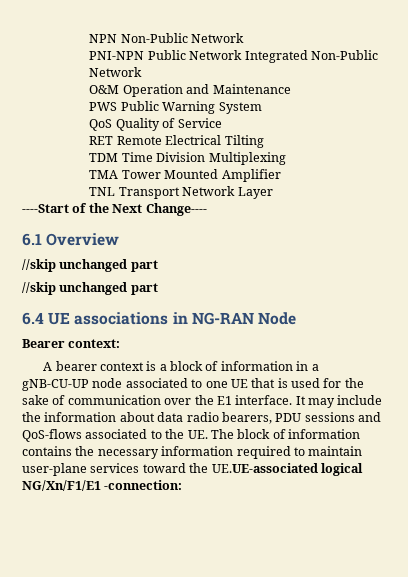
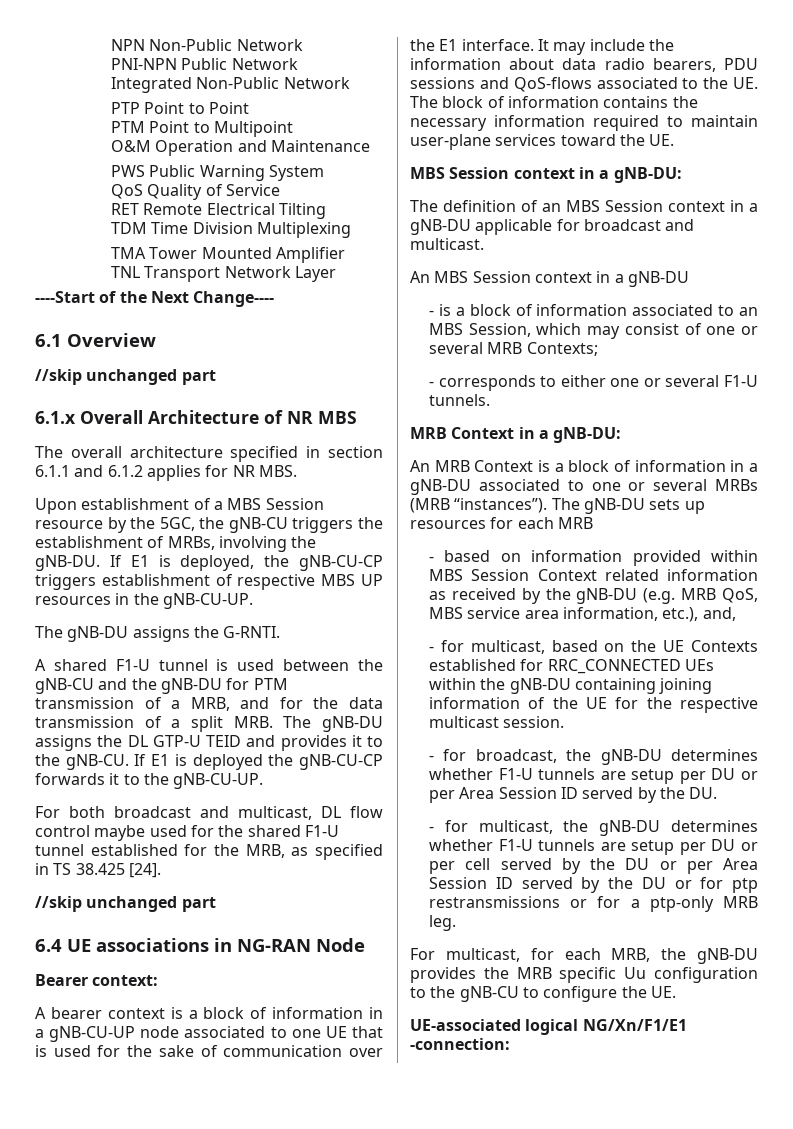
(143, 72) none -> [111,102,250,114] [111,121,294,137] // PTP Point to Point // PTM Point to Multipoint
(158, 266) none -> [35,410,357,424] [35,446,384,462] [35,465,297,481] [35,498,324,514] [35,517,383,533] [35,536,317,552] [35,555,384,571] [35,574,384,590] [35,593,253,609] [35,626,281,642] [35,659,383,671] [35,678,288,694] [35,697,383,711] [35,716,383,732] [35,735,383,751] [35,754,384,770] [35,773,264,789] [35,806,383,820] [35,825,339,841] [35,844,384,860] [35,863,161,878] // 6.1.x Overall Architecture of NR MBS // The overall architecture specified in section 6.1.1 and 6.1.2 applies for NR MBS. // Upon establishment of a MBS Session resource by the 5GC, the gNB-CU triggers the establishment of MRBs, involving the gNB-DU. If E1 is deployed, the gNB-CU-CP triggers establishment of respective MBS UP resources in the gNB-CU-UP. // The gNB-DU assigns the G-RNTI. // A shared F1-U tunnel is used between the gNB-CU and the gNB-DU for PTM transmission of a MRB, and for the data transmission of a split MRB. The gNB-DU assigns the DL GTP-U TEID and provides it to the gNB-CU. If E1 is deployed the gNB-CU-CP forwards it to the gNB-CU-UP. // For both broadcast and multicast, DL flow control maybe used for the shared F1-U tunnel established for the MRB, as specified in TS 38.425 [24].
[211,463,318,473] UE.UE-associated -> [649,134,675,146] [410,167,682,183] [410,200,758,212] [410,219,695,235] [410,238,484,250] [410,271,689,287] [429,304,758,316] [429,323,758,339] [429,342,598,356] [429,375,758,391] [429,394,491,406] [410,427,622,443] [410,460,758,472] [410,479,758,495] [410,498,705,514] [410,517,593,529] [429,550,758,566] [429,569,758,581] [429,588,758,604] [429,607,736,622] [429,640,758,654] [429,659,715,674] [429,678,713,694] [429,697,758,713] [429,716,565,728] [429,749,758,765] [429,768,758,784] [429,787,718,803] [429,820,758,836] [429,839,758,855] [429,858,758,874] [429,877,758,893] [429,896,758,912] [429,915,457,931] [410,948,758,964] [410,967,758,983] [410,986,676,1002] [410,1019,521,1031] UE. // MBS Session context in a gNB-DU: // The definition of an MBS Session context in a gNB-DU applicable for broadcast and multicast. // An MBS Session context in a gNB-DU // - is a block of information associated to an MBS Session, which may consist of one or several MRB Contexts; // - corresponds to either one or several F1-U tunnels. // MRB Context in a gNB-DU: // An MRB Context is a block of information in a gNB-DU associated to one or several MRBs (MRB “instances”). The gNB-DU sets up resources for each MRB // - based on information provided within MBS Session Context related information as received by the gNB-DU (e.g. MRB QoS, MBS service area information, etc.), and, // - for multicast, based on the UE Contexts established for RRC_CONNECTED UEs within the gNB-DU containing joining information of the UE for the respective multicast session. // - for broadcast, the gNB-DU determines whether F1-U tunnels are setup per DU or per Area Session ID served by the DU. // - for multicast, the gNB-DU determines whether F1-U tunnels are setup per DU or per cell served by the DU or per Area Session ID served by the DU or for ptp restransmissions or for a ptp-only MRB leg. // For multicast, for each MRB, the gNB-DU provides the MRB specific Uu configuration to the gNB-CU to configure the UE. // UE-associated

